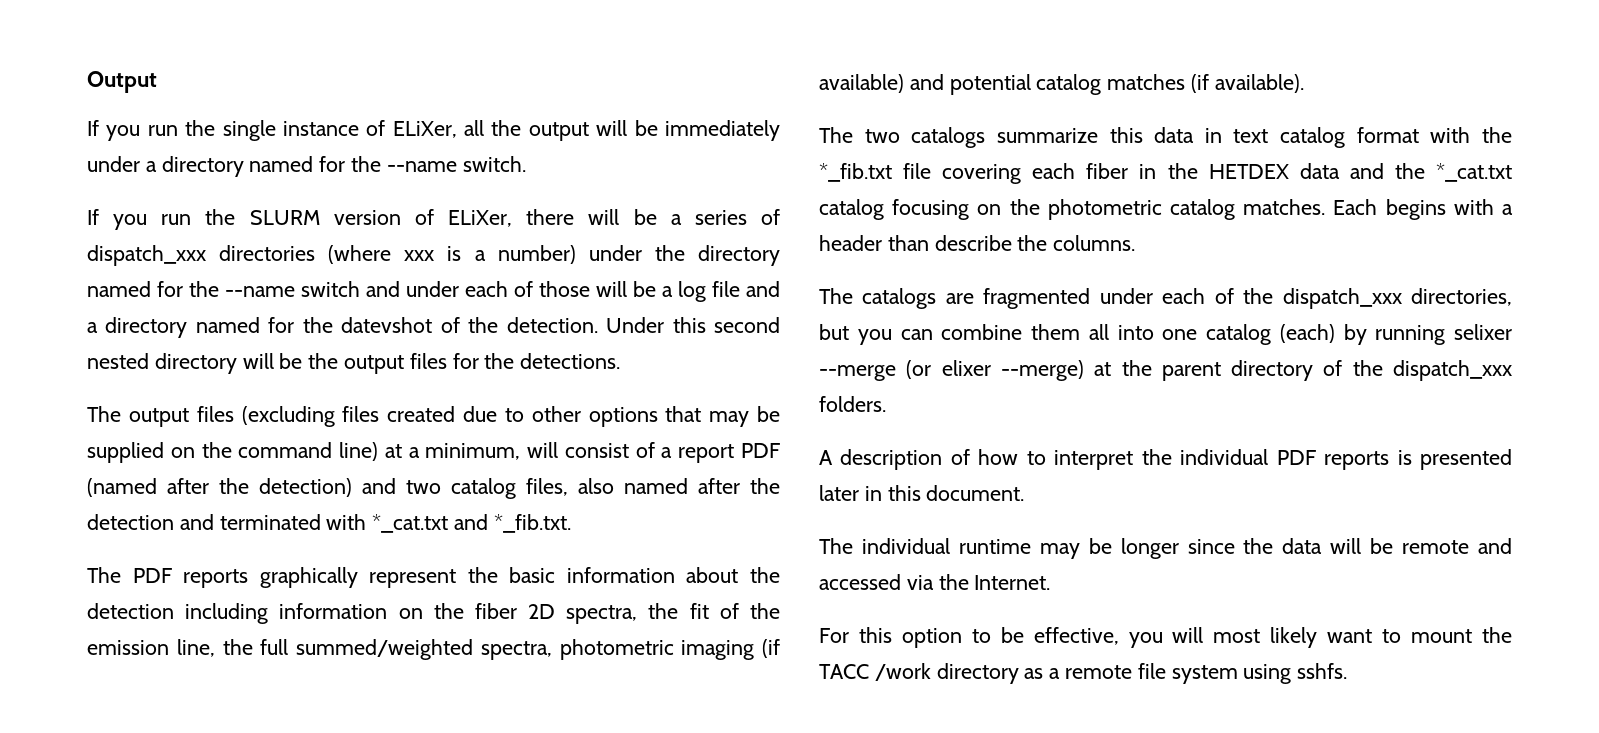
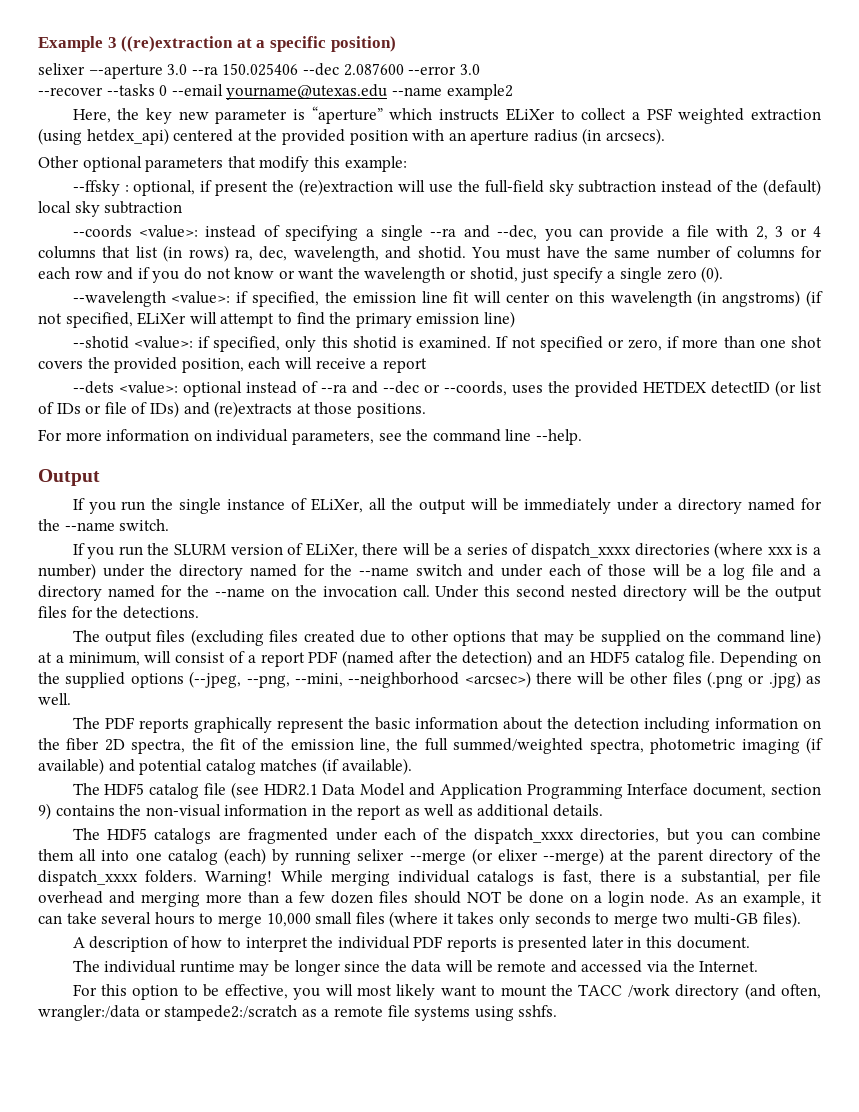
(87, 82) none -> [38,36,396,52] [38,63,480,79] [38,84,513,100] [72,106,821,124] [38,128,666,145] [38,156,407,172] [72,179,821,196] [38,201,183,217] [72,225,821,241] [38,245,823,262] [38,266,724,283] [72,290,823,307] [38,311,515,328] [72,336,823,352] [38,357,427,373] [72,380,822,397] [38,401,426,418] [38,429,582,445] Example 3 ((re)extraction at a specific position) // selixer –-aperture 3.0 --ra 150.025406 --dec 2.087600 --error 3.0 // --recover --tasks 0 --email yourname@utexas.edu --name example2 // Here, the key new parameter is “aperture” which instructs ELiXer to collect a PSF weighted extraction (using hetdex_api) centered at the provided position with an aperture radius (in arcsecs). // Other optional parameters that modify this example: // --ffsky : optional, if present the (re)extraction will use the full-field sky subtraction instead of the (default) local sky subtraction // --coords <value>: instead of specifying a single --ra and --dec, you can provide a file with 2, 3 or 4 columns that list (in rows) ra, dec, wavelength, and shotid. You must have the same number of columns for each row and if you do not know or want the wavelength or shotid, just specify a single zero (0). // --wavelength <value>: if specified, the emission line fit will center on this wavelength (in angstroms) (if not specified, ELiXer will attempt to find the primary emission line) // --shotid <value>: if specified, only this shotid is examined. If not specified or zero, if more than one shot covers the provided position, each will receive a report // --dets <value>: optional instead of --ra and --dec or --coords, uses the provided HETDEX detectID (or list of IDs or file of IDs) and (re)extracts at those positions. // For more information on individual parameters, see the command line --help. //
[87,245,206,266] dispatch_xxx -> [531,543,632,559] dispatch_xxxx
[341,317,598,333] datevshot of the detection. -> [214,585,430,597] --name on the invocation call.
[406,478,780,499] [87,514,571,533] two catalog files, also named after the detection and terminated with *_cat.txt and *_fib.txt. -> [568,651,821,667] [38,671,821,688] [38,693,71,705] an HDF5 catalog file. Depending on the supplied options (--jpeg, --png, --mini, --neighborhood <arcsec>) there will be other files (.png or .jpg) as well.
[864,127,1512,148] [819,163,1512,184] [819,199,1513,220] [819,235,1136,251] [819,288,853,304] two catalogs summarize this data in text catalog format with the *_fib.txt file covering each fiber in the HETDEX data and the *_cat.txt catalog focusing on the photometric catalog matches. Each begins with a header than describe the columns. // The -> [104,782,821,799] [38,803,604,820] [72,828,148,840] HDF5 catalog file (see HDR2.1 Data Model and Application Programming Interface document, section 9) contains the non-visual information in the report as well as additional details. // The HDF5
[1282,288,1402,309] dispatch_xxx -> [474,828,575,844] dispatch_xxxx
[1393,360,1512,381] dispatch_xxx -> [38,870,138,886] dispatch_xxxx
(886, 404) none -> [205,870,821,886] [38,891,822,907] [38,911,801,928] Warning! While merging individual catalogs is fast, there is a substantial, per file overhead and merging more than a few dozen files should NOT be done on a login node. As an example, it can take several hours to merge 10,000 small files (where it takes only seconds to merge two multi-GB files).
(1019, 673) none -> [744,983,821,1000] [38,1005,298,1021] (and often, wrangler:/data or stampede2:/scratch
[1171,665,1238,684] system -> [414,1006,471,1021] systems

